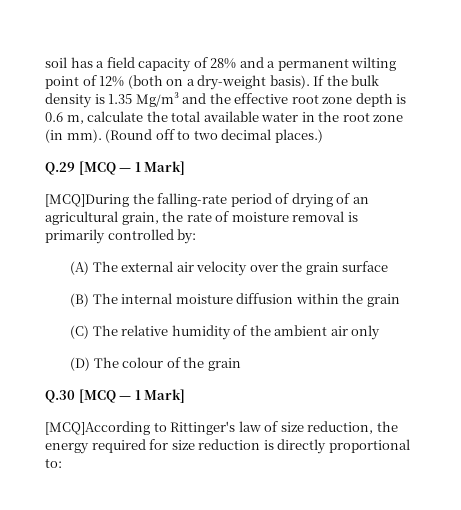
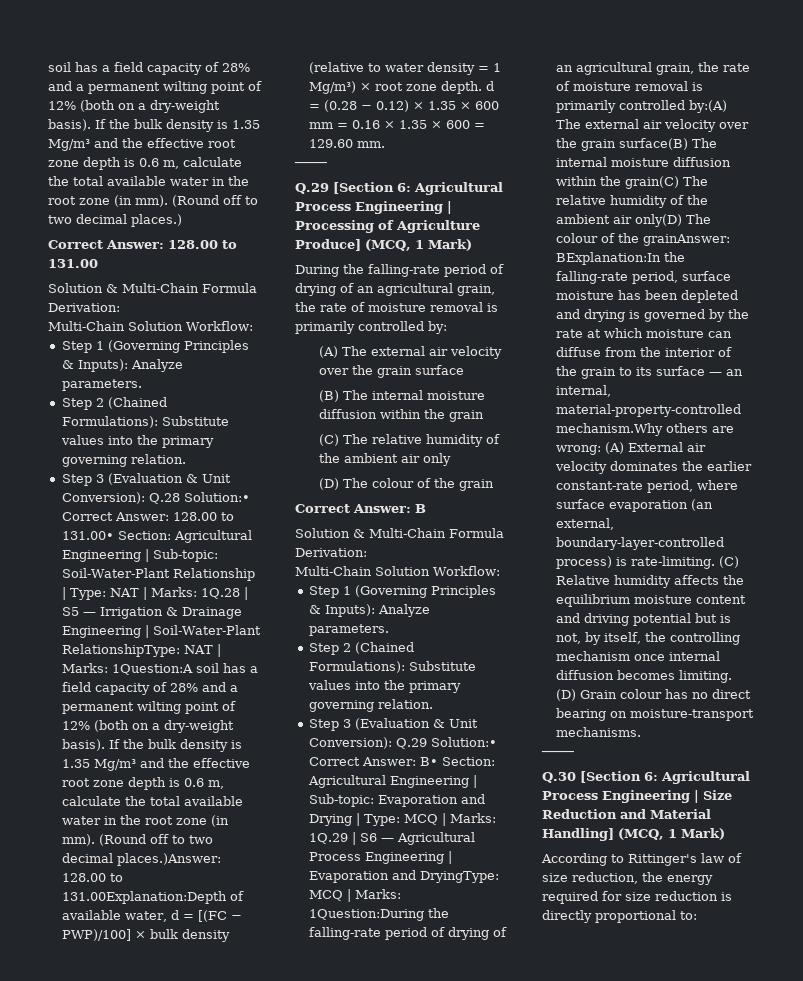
[45,161,186,175] [45,194,129,207] Q.29 [MCQ — 1 Mark] // [MCQ]During -> [48,240,237,249] [48,259,98,268] [48,283,257,293] [48,303,120,312] [48,321,253,331] [61,340,249,353] [61,359,183,372] [61,379,142,391] [61,397,167,410] [61,416,229,428] [60,435,214,448] [61,454,186,467] [61,473,231,486] [61,492,250,504] [61,512,234,521] [61,530,252,543] [61,549,218,562] [61,568,255,581] [61,587,248,600] [61,607,242,619] [61,625,261,638] [61,644,221,657] [61,663,258,675] [61,682,238,695] [61,701,236,714] [61,720,234,733] [61,739,242,752] [61,758,250,771] [61,777,224,790] [61,796,243,806] [61,815,229,827] [61,834,213,846] [61,853,221,866] [61,873,123,882] [61,891,244,904] [61,910,242,922] [61,929,230,942] [308,62,501,75] [308,81,494,94] [308,100,499,112] [308,120,485,129] [308,139,385,148] [294,161,327,167] [295,182,503,195] [295,201,452,214] [295,220,480,233] [295,239,472,251] [295,265,339,277] Correct Answer: 128.00 to 131.00 // Solution & Multi-Chain Formula Derivation: // Multi-Chain Solution Workflow: // Step 1 (Governing Principles & Inputs): Analyze parameters. // Step 2 (Chained Formulations): Substitute values into the primary governing relation. // Step 3 (Evaluation & Unit Conversion): Q.28 Solution:• Correct Answer: 128.00 to 131.00• Section: Agricultural Engineering | Sub-topic: Soil-Water-Plant Relationship | Type: NAT | Marks: 1Q.28 | S5 — Irrigation & Drainage Engineering | Soil-Water-Plant RelationshipType: NAT | Marks: 1Question:A soil has a field capacity of 28% and a permanent wilting point of 12% (both on a dry-weight basis). If the bulk density is 1.35 Mg/m³ and the effective root zone depth is 0.6 m, calculate the total available water in the root zone (in mm). (Round off to two decimal places.)Answer: 128.00 to 131.00Explanation:Depth of available water, d = [(FC − PWP)/100] × bulk density (relative to water density = 1 Mg/m³) × root zone depth. d = (0.28 − 0.12) × 1.35 × 600 mm = 0.16 × 1.35 × 600 = 129.60 mm. // ──── // Q.29 [Section 6: Agricultural Process Engineering | Processing of Agriculture Produce] (MCQ, 1 Mark) // During
[45,389,186,403] [45,421,150,435] Q.30 [MCQ — 1 Mark] // [MCQ]According -> [295,504,426,513] [295,528,504,538] [295,548,367,557] [295,566,500,576] [308,585,496,598] [308,604,430,617] [308,624,389,636] [308,642,414,655] [308,661,476,673] [307,680,461,693] [308,699,433,712] [308,718,478,731] [308,737,497,749] [308,757,495,766] [307,775,477,788] [308,794,485,807] [308,813,496,826] [308,832,475,845] [308,851,452,864] [308,870,499,883] [308,889,401,902] [308,908,449,921] [308,927,507,940] [555,62,750,75] [555,81,703,91] [555,100,727,113] [555,119,749,132] [555,138,717,151] [555,157,731,167] [555,176,708,189] [555,195,708,208] [555,214,711,227] [555,233,730,246] [555,252,685,265] [555,271,731,284] [555,290,738,303] [555,309,749,322] [555,328,732,338] [555,347,732,357] [555,366,743,379] [555,385,611,397] [555,404,741,417] [555,423,734,436] [555,442,706,455] [554,461,752,474] [555,480,738,493] [555,499,713,512] [555,518,614,530] [555,537,724,550] [555,556,739,569] [555,575,744,588] [555,594,746,607] [555,613,731,626] [555,632,740,645] [555,651,720,661] [555,670,732,683] [555,689,751,701] [555,708,754,721] [555,727,641,737] [541,750,574,756] [542,771,750,784] [542,790,732,803] [542,809,711,819] [542,828,725,841] [541,853,607,866] Correct Answer: B // Solution & Multi-Chain Formula Derivation: // Multi-Chain Solution Workflow: // Step 1 (Governing Principles & Inputs): Analyze parameters. // Step 2 (Chained Formulations): Substitute values into the primary governing relation. // Step 3 (Evaluation & Unit Conversion): Q.29 Solution:• Correct Answer: B• Section: Agricultural Engineering | Sub-topic: Evaporation and Drying | Type: MCQ | Marks: 1Q.29 | S6 — Agricultural Process Engineering | Evaporation and DryingType: MCQ | Marks: 1Question:During the falling-rate period of drying of an agricultural grain, the rate of moisture removal is primarily controlled by:(A) The external air velocity over the grain surface(B) The internal moisture diffusion within the grain(C) The relative humidity of the ambient air only(D) The colour of the grainAnswer: BExplanation:In the falling-rate period, surface moisture has been depleted and drying is governed by the rate at which moisture can diffuse from the interior of the grain to its surface — an internal, material-property-controlled mechanism.Why others are wrong: (A) External air velocity dominates the earlier constant-rate period, where surface evaporation (an external, boundary-layer-controlled process) is rate-limiting. (C) Relative humidity affects the equilibrium moisture content and driving potential but is not, by itself, the controlling mechanism once internal diffusion becomes limiting. (D) Grain colour has no direct bearing on moisture-transport mechanisms. // ──── // Q.30 [Section 6: Agricultural Process Engineering | Size Reduction and Material Handling] (MCQ, 1 Mark) // According

